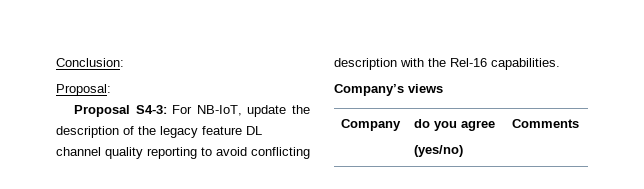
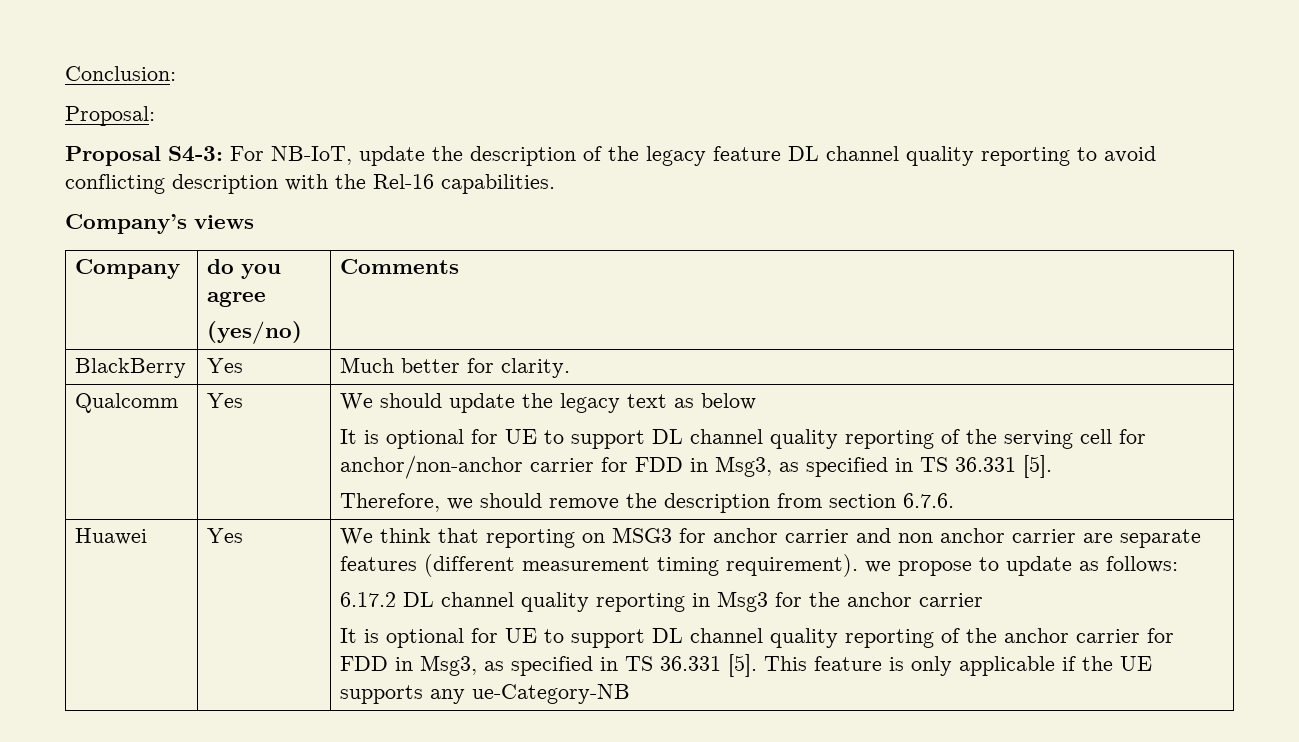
(579, 123) none -> [75,358,187,378] [207,358,244,373] [340,357,571,378] [75,393,179,413] [207,393,244,408] [340,393,757,413] [340,429,1147,449] [340,455,1053,479] [340,493,955,513] [75,528,148,545] [207,528,244,543] [340,527,1202,548] [340,554,1179,577] [340,591,984,612] [340,628,1175,648] [340,654,1153,677] [340,684,631,704] // BlackBerry | Yes | Much better for clarity. // Qualcomm | Yes | We should update the legacy text as below // It is optional for UE to support DL channel quality reporting of the serving cell for anchor/non-anchor carrier for FDD in Msg3, as specified in TS 36.331 [5]. // Therefore, we should remove the description from section 6.7.6. // Huawei | Yes | We think that reporting on MSG3 for anchor carrier and non anchor carrier are separate features (different measurement timing requirement). we propose to update as follows: // 6.17.2 DL channel quality reporting in Msg3 for the anchor carrier // It is optional for UE to support DL channel quality reporting of the anchor carrier for FDD in Msg3, as specified in TS 36.331 [5]. This feature is only applicable if the UE supports any ue-Category-NB

